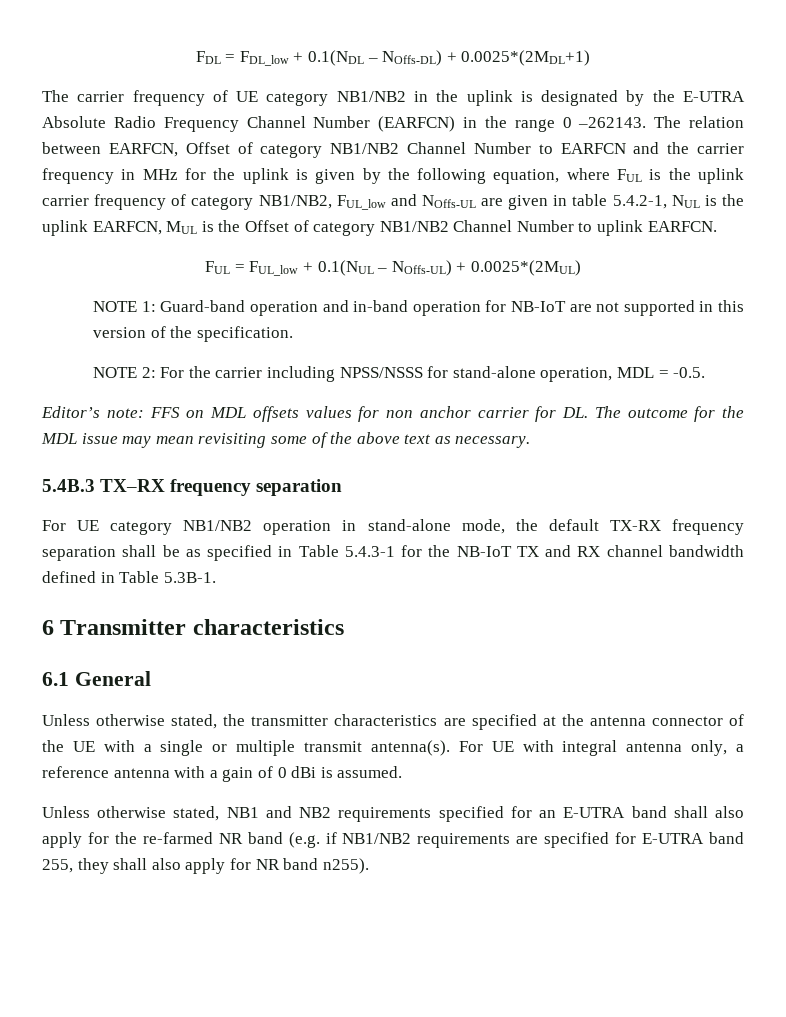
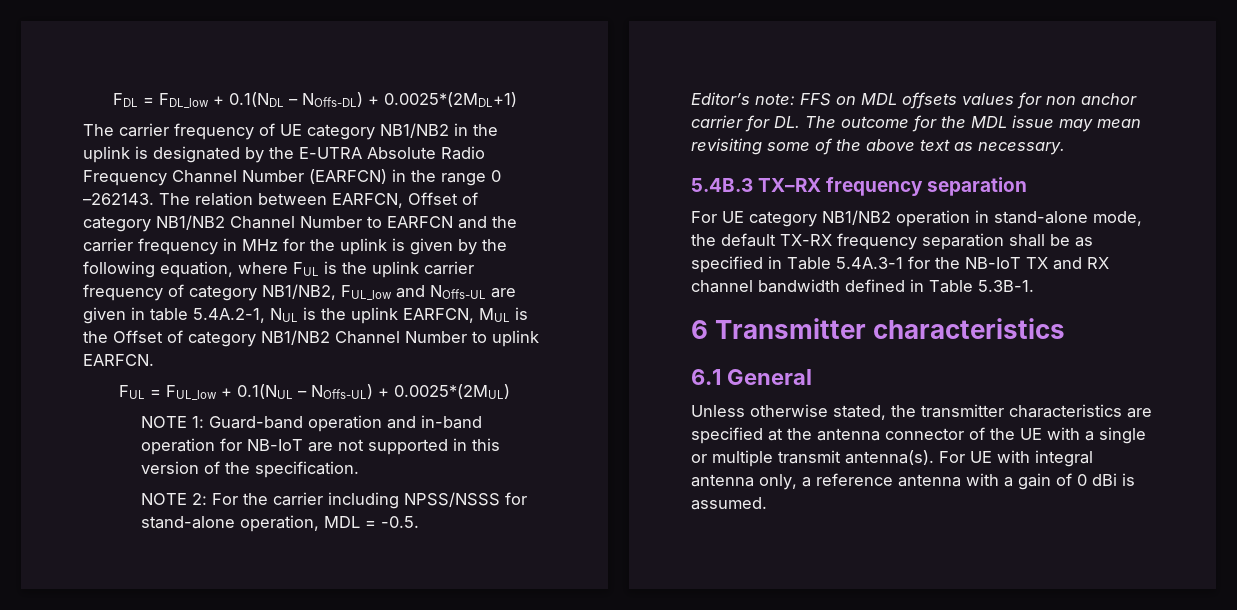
[612,195,667,209] 5.4.2-1, -> [193,308,265,323] 5.4A.2-1,
[344,546,395,557] 5.4.3-1 -> [836,257,903,269] 5.4A.3-1
[42,806,744,822] [42,832,745,848] [42,858,369,874] // Unless otherwise stated, NB1 and NB2 requirements specified for an E-UTRA band shall also apply for the re-farmed NR band (e.g. if NB1/NB2 requirements are specified for E-UTRA band 255, they shall also apply for NR band n255). -> (767, 503) none

